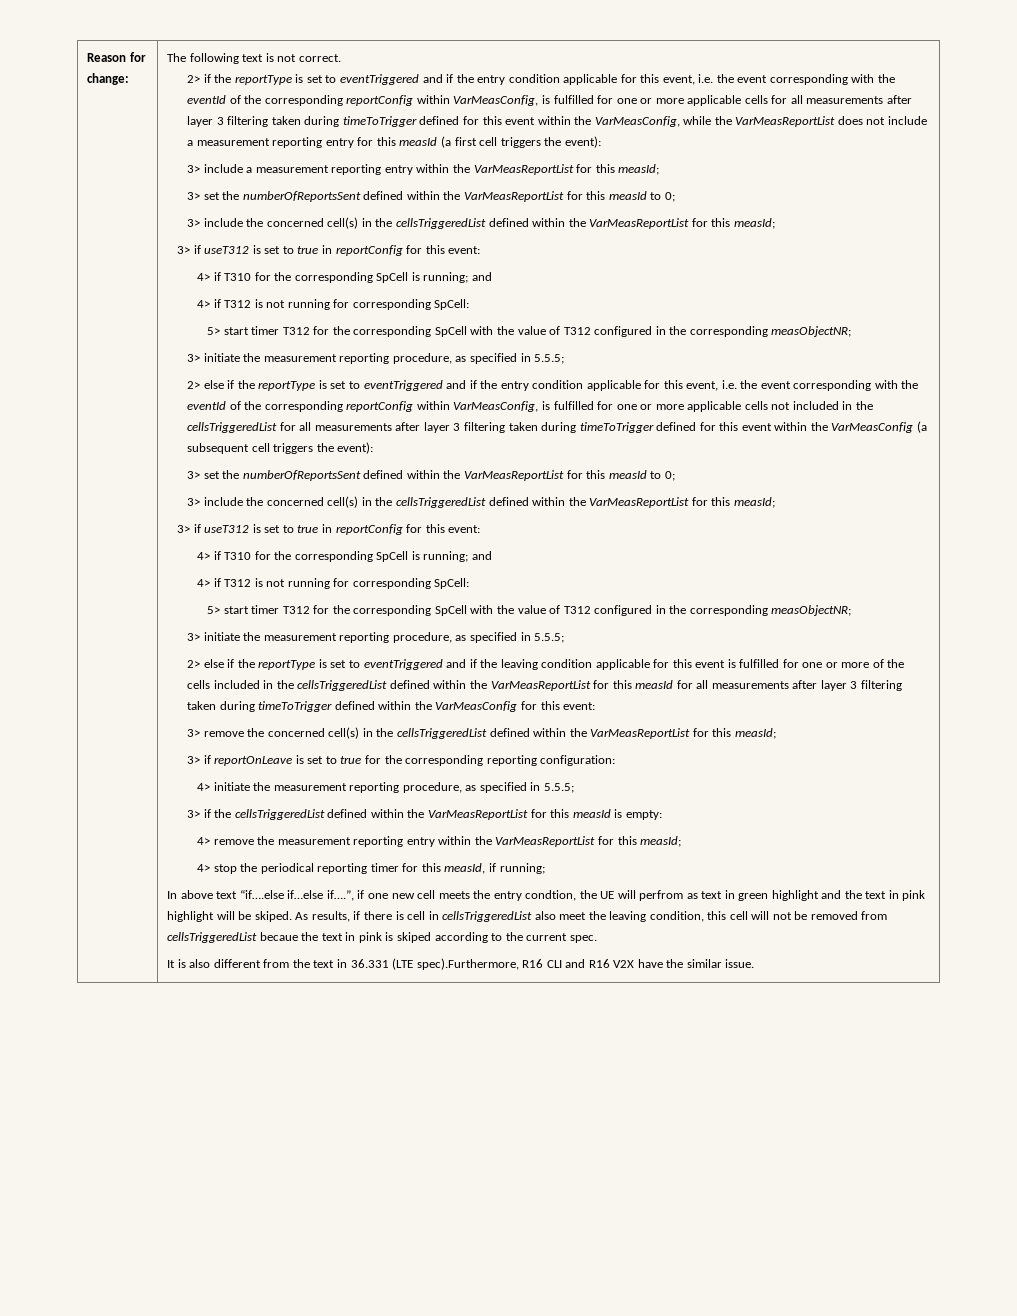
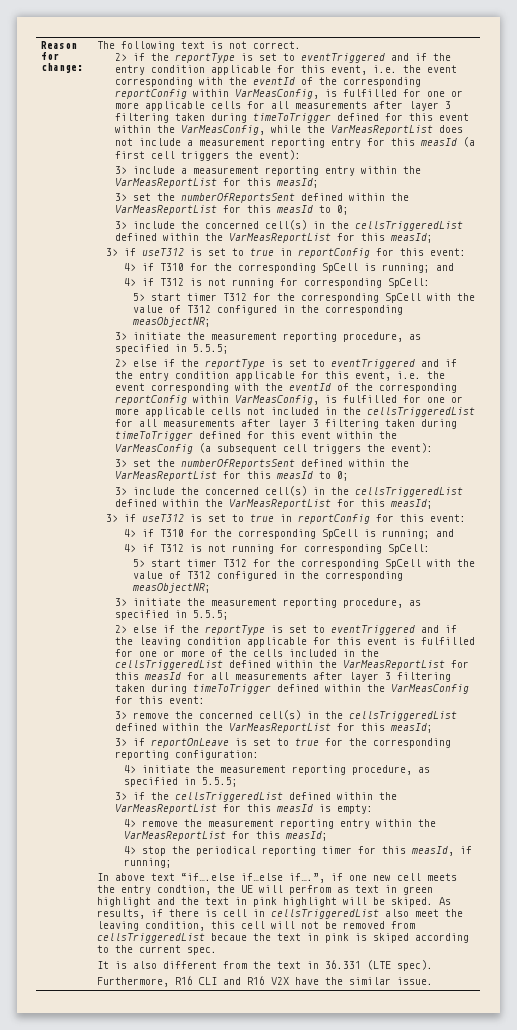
[416,958,519,970] spec).Furthermore, -> [396,960,433,971] [96,977,169,987] spec). // Furthermore,

